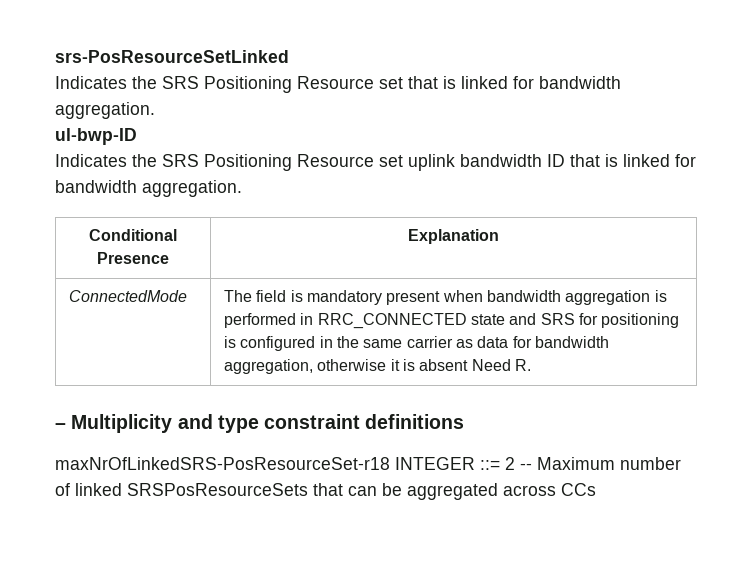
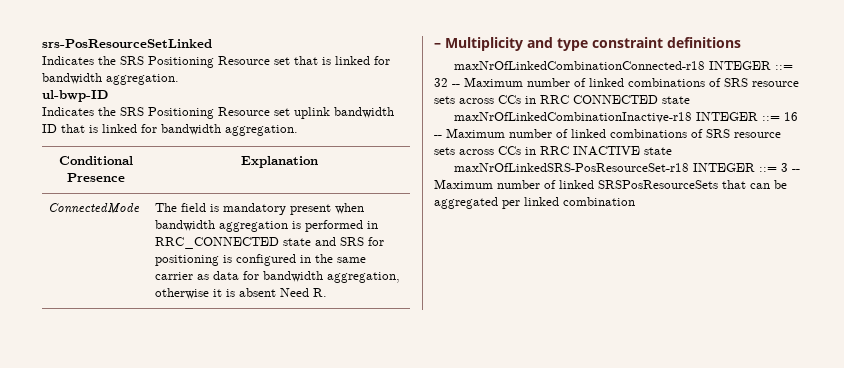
(465, 421) none -> [453,61,793,70] [434,77,799,87] [434,95,690,104] [453,112,798,123] [434,128,781,138] [434,146,672,156] // maxNrOfLinkedCombinationConnected-r18 INTEGER ::= 32 -- Maximum number of linked combinations of SRS resource sets across CCs in RRC CONNECTED state // maxNrOfLinkedCombinationInactive-r18 INTEGER ::= 16 -- Maximum number of linked combinations of SRS resource sets across CCs in RRC INACTIVE state
[505,457,515,470] 2 -> [780,163,788,172] 3
[503,483,596,496] across CCs -> [502,197,635,209] per linked combination

